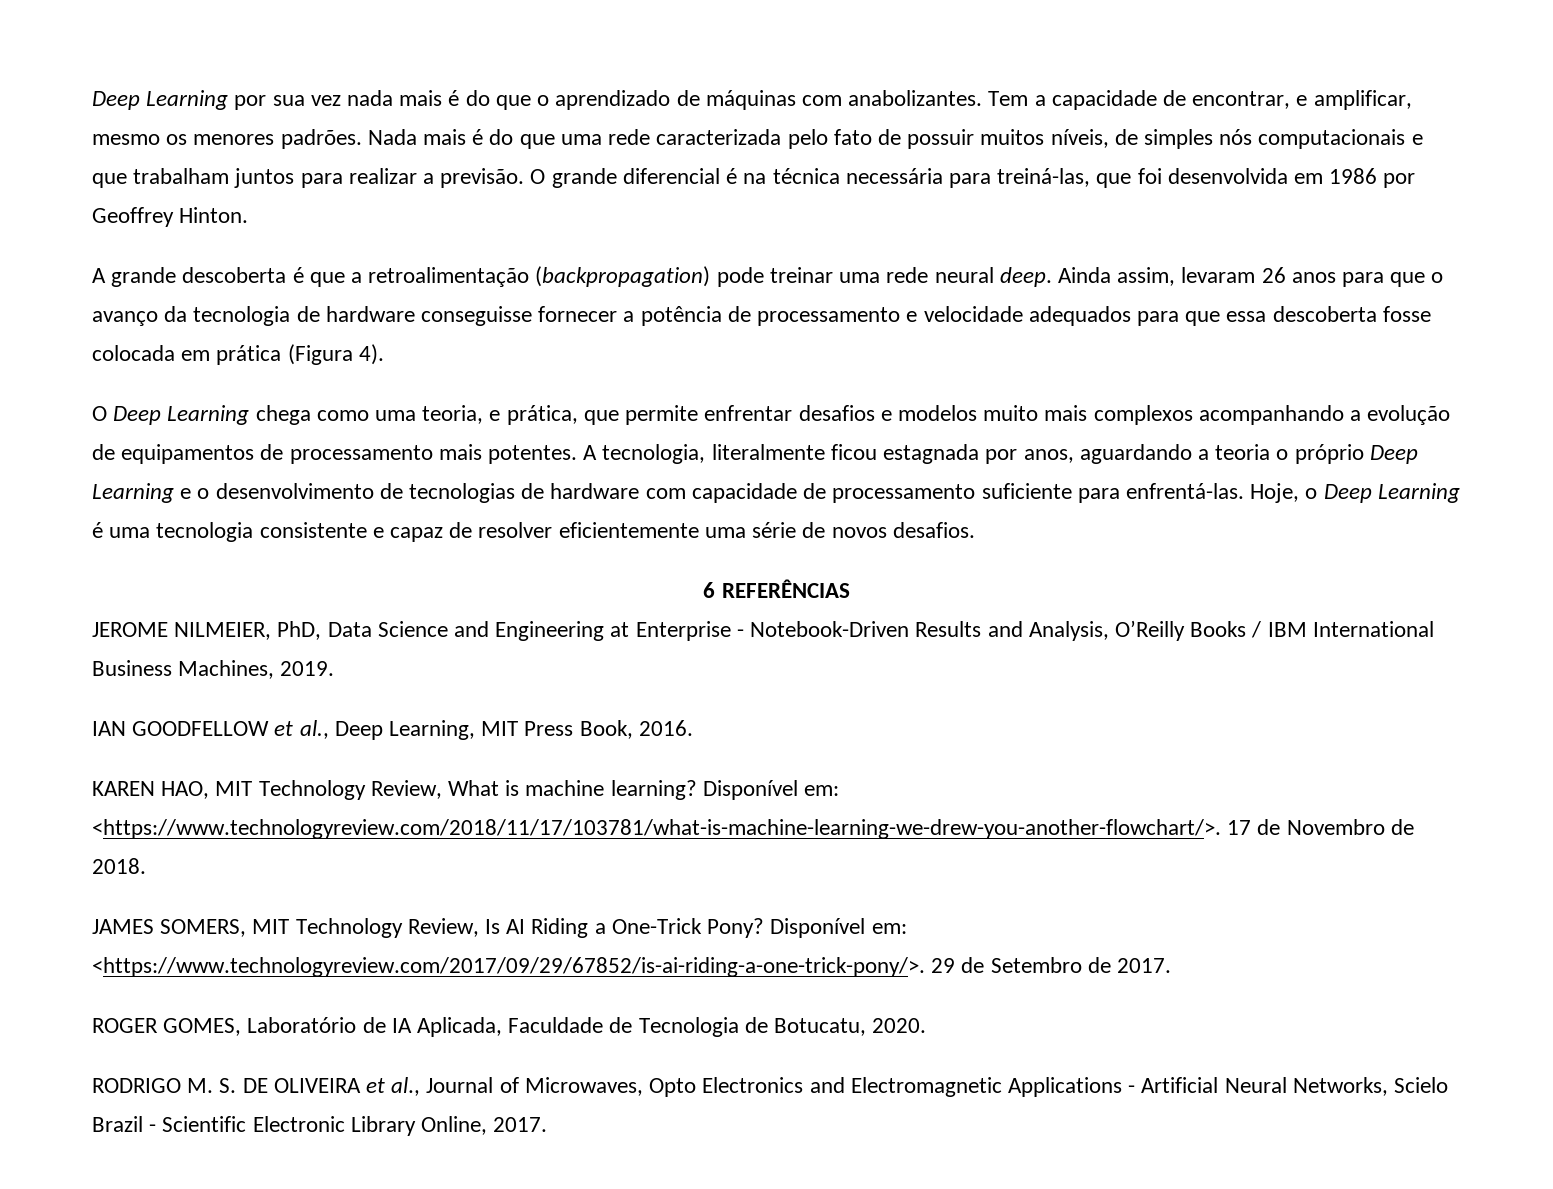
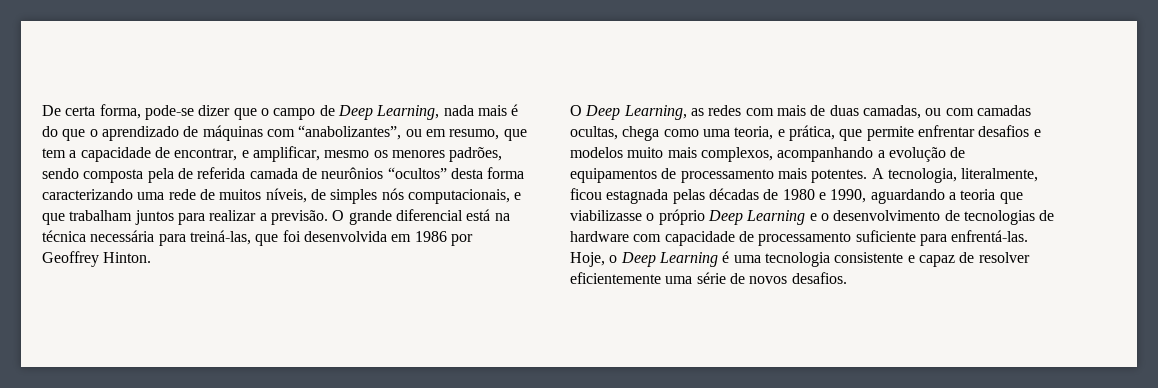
[92,90,341,110] Deep Learning por sua vez -> [42,104,440,120] De certa forma, pode-se dizer que o campo de Deep Learning,
[848,90,1029,106] anabolizantes. Tem -> [298,125,527,141] [42,148,66,158] “anabolizantes”, ou em resumo, que tem
[280,129,975,149] padrões. Nada mais é do que uma rede caracterizada pelo fato de possuir -> [449,147,503,162] [42,167,525,183] [42,189,215,200] padrões, sendo composta pela de referida camada de neurônios “ocultos” desta forma caracterizando uma rede de
[1258,129,1406,149] computacionais -> [407,189,510,204] computacionais,
[726,168,738,184] é -> [466,209,491,221] está
[92,266,1444,287] [92,306,1431,326] [92,344,384,365] [92,405,250,425] A grande descoberta é que a retroalimentação (backpropagation) pode treinar uma rede neural deep. Ainda assim, levaram 26 anos para que o avanço da tecnologia de hardware conseguisse fornecer a potência de processamento e velocidade adequados para que essa descoberta fosse colocada em prática (Figura 4). // O Deep Learning -> [570,105,1031,120] [570,126,618,140] O Deep Learning, as redes com mais de duas camadas, ou com camadas ocultas,
[1093,405,1193,425] complexos -> [700,147,773,162] complexos,
[711,444,825,460] literalmente -> [961,168,1039,182] literalmente,
[985,449,1074,464] por anos, -> [672,188,867,204] pelas décadas de 1980 e 1990,
(1271, 452) none -> [999,192,1023,204] [570,210,642,221] que viabilizasse
[703,579,850,598] [92,620,1434,641] [92,660,335,679] [92,720,693,740] [92,780,840,800] [92,819,1414,839] [92,858,146,874] [92,918,907,938] [92,957,1172,977] [92,1017,927,1037] [92,1077,1448,1097] [92,1116,548,1136] // 6 REFERÊNCIAS // JEROME NILMEIER, PhD, Data Science and Engineering at Enterprise - Notebook-Driven Results and Analysis, O’Reilly Books / IBM International Business Machines, 2019. // IAN GOODFELLOW et al., Deep Learning, MIT Press Book, 2016. // KAREN HAO, MIT Technology Review, What is machine learning? Disponível em: <https://www.technologyreview.com/2018/11/17/103781/what-is-machine-learning-we-drew-you-another-flowchart/>. 17 de Novembro de 2018. // JAMES SOMERS, MIT Technology Review, Is AI Riding a One-Trick Pony? Disponível em: <https://www.technologyreview.com/2017/09/29/67852/is-ai-riding-a-one-trick-pony/>. 29 de Setembro de 2017. // ROGER GOMES, Laboratório de IA Aplicada, Faculdade de Tecnologia de Botucatu, 2020. // RODRIGO M. S. DE OLIVEIRA et al., Journal of Microwaves, Opto Electronics and Electromagnetic Applications - Artificial Neural Networks, Scielo Brazil - Scientific Electronic Library Online, 2017. -> (847, 278) none

